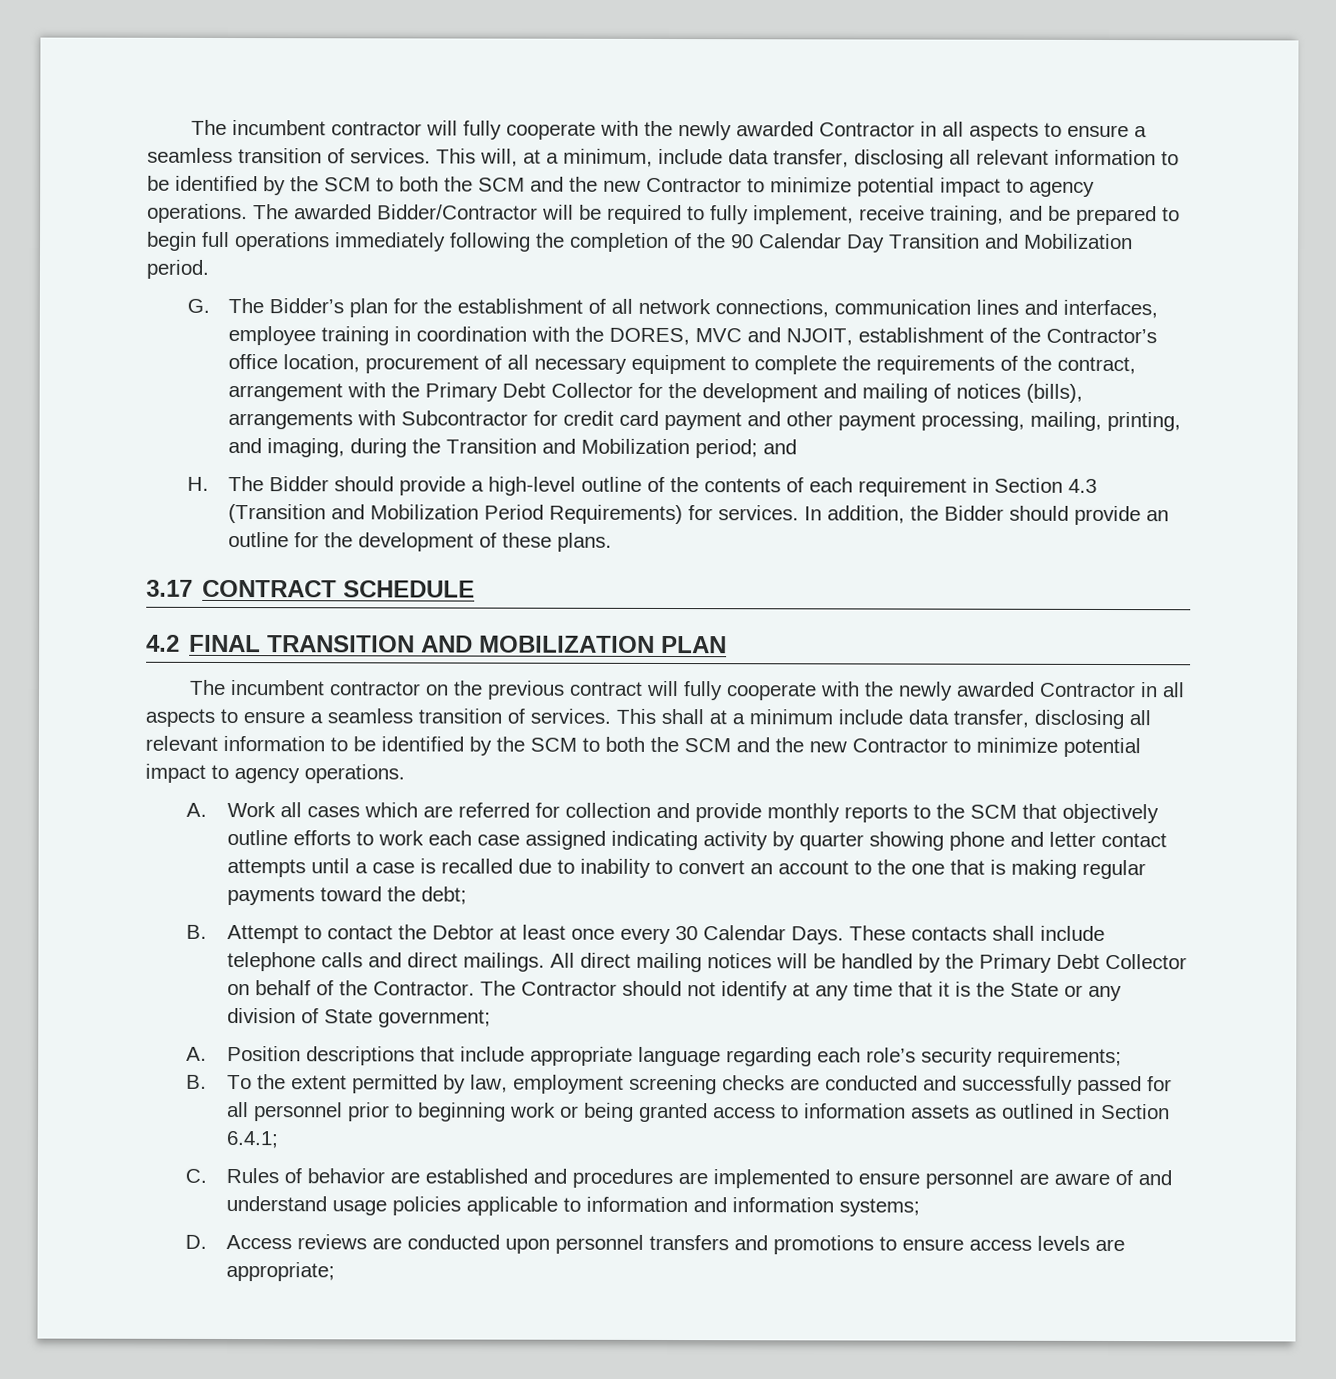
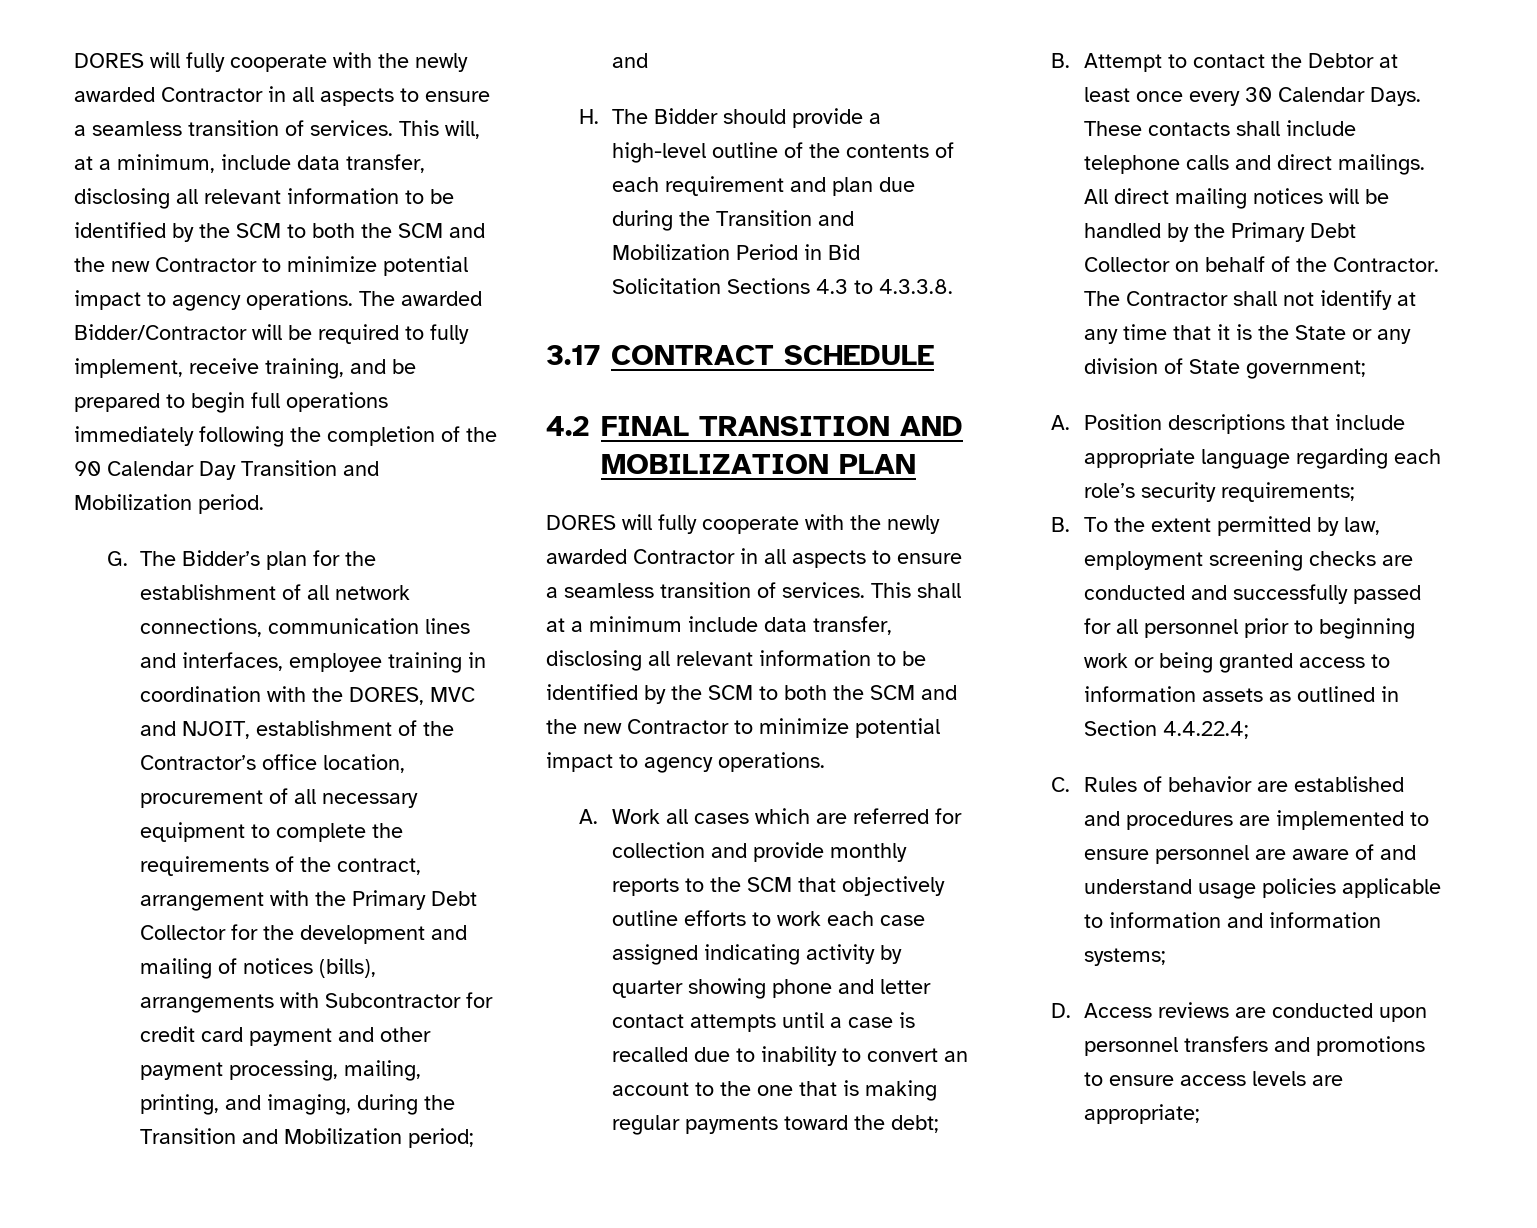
[191,119,423,136] The incumbent contractor -> [74,53,144,68] DORES
[971,477,1097,493] [227,503,1169,526] [227,531,612,552] in Section 4.3 (Transition and Mobilization Period Requirements) for services. In addition, the Bidder should provide an outline for the development of these plans. -> [789,177,915,196] [611,210,854,231] [611,244,860,260] [611,278,953,294] and plan due during the Transition and Mobilization Period in Bid Solicitation Sections 4.3 to 4.3.3.8.
[189,679,644,700] The incumbent contractor on the previous contract -> [546,515,616,530] DORES
[621,980,682,997] should -> [1232,291,1277,306] shall
[225,1130,278,1149] 6.4.1; -> [1162,721,1249,739] 4.4.22.4;

